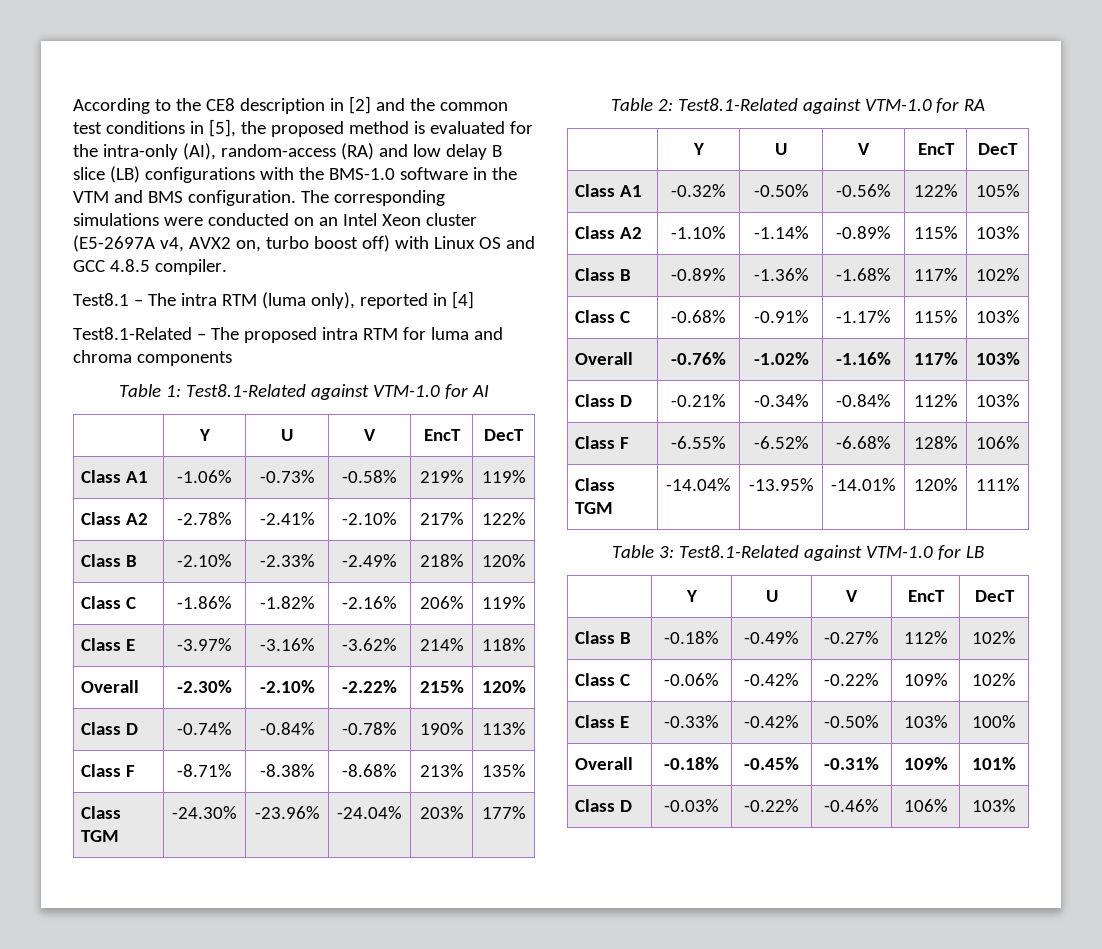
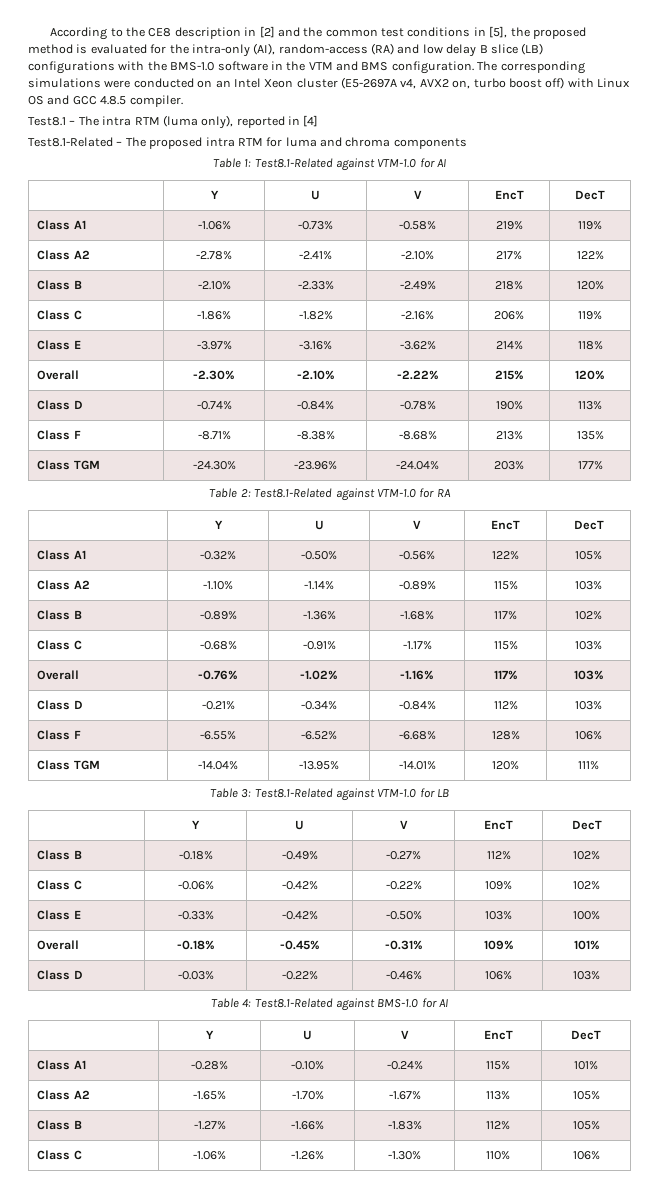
(1016, 805) none -> [210,998,449,1011] [206,1030,214,1039] [303,1030,312,1040] [400,1030,409,1039] [483,1030,513,1040] [570,1030,601,1040] [37,1060,86,1070] [191,1061,228,1070] [291,1061,324,1070] [386,1061,423,1070] [486,1061,510,1070] [573,1061,598,1070] [37,1090,90,1100] [193,1091,226,1100] [291,1091,324,1100] [388,1091,421,1100] [486,1091,510,1100] [572,1091,600,1100] [37,1120,82,1130] [193,1121,226,1130] [291,1121,324,1130] [387,1121,422,1130] [486,1121,510,1130] [572,1121,600,1130] [37,1150,82,1160] [193,1151,226,1160] [291,1151,324,1160] [388,1151,421,1160] [486,1151,510,1160] [572,1151,600,1160] // Table 4: Test8.1-Related against BMS-1.0 for AI // | Y | U | V | EncT | DecT // Class A1 | -0.28% | -0.10% | -0.24% | 115% | 101% // Class A2 | -1.65% | -1.70% | -1.67% | 113% | 105% // Class B | -1.27% | -1.66% | -1.83% | 112% | 105% // Class C | -1.06% | -1.26% | -1.30% | 110% | 106%

